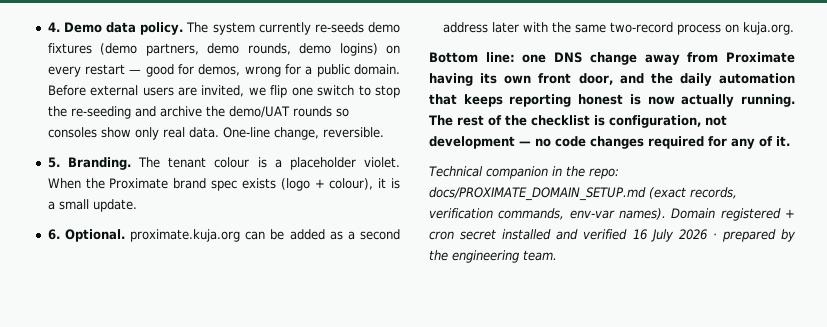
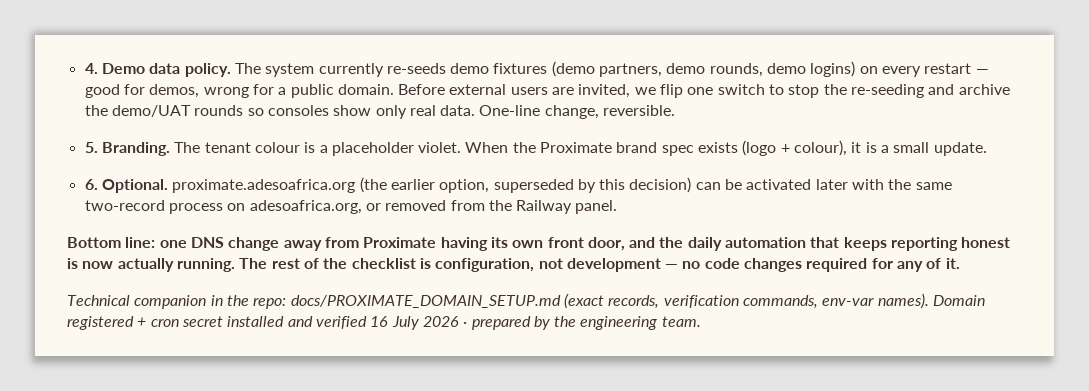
[130,229,400,242] [442,22,488,33] proximate.kuja.org can be added as a second address -> [172,177,812,193] proximate.adesoafrica.org (the earlier option, superseded by this decision) can be activated
[742,22,794,35] kuja.org. -> [249,200,618,214] adesoafrica.org, or removed from the Railway panel.

